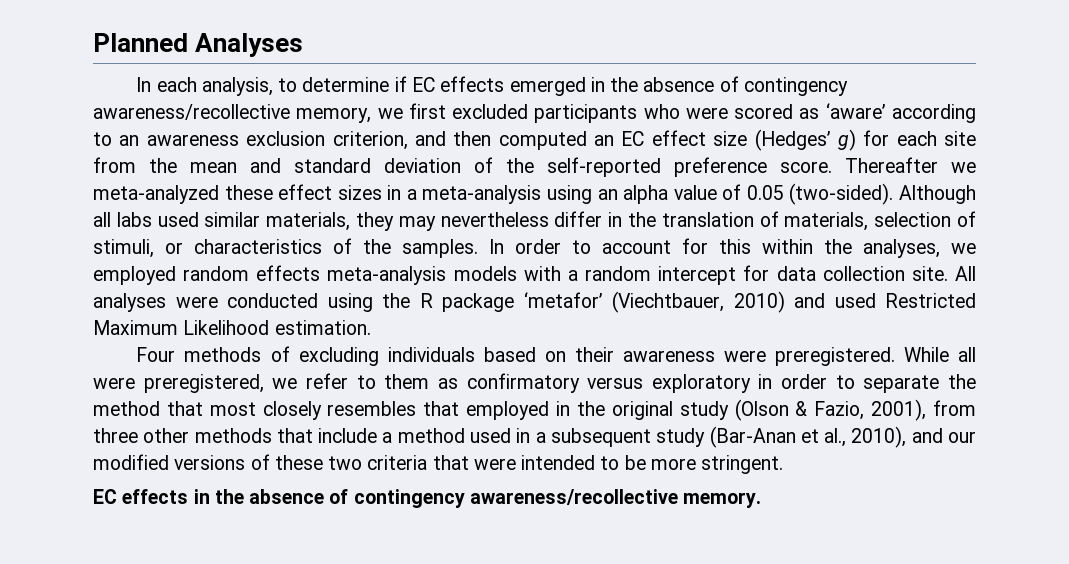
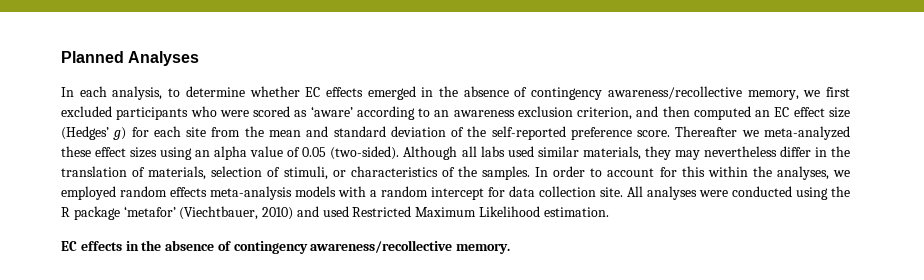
[394,76,407,92] if -> [249,86,300,97] whether
[387,185,542,204] in a meta-analysis -> (158, 152) none
[136,346,977,366] [93,373,976,393] [93,399,977,421] [93,426,976,448] [93,454,784,474] // Four methods of excluding individuals based on their awareness were preregistered. While all were preregistered, we refer to them as confirmatory versus exploratory in order to separate the method that most closely resembles that employed in the original study (Olson & Fazio, 2001), from three other methods that include a method used in a subsequent study (Bar-Anan et al., 2010), and our modified versions of these two criteria that were intended to be more stringent. -> (609, 212) none

